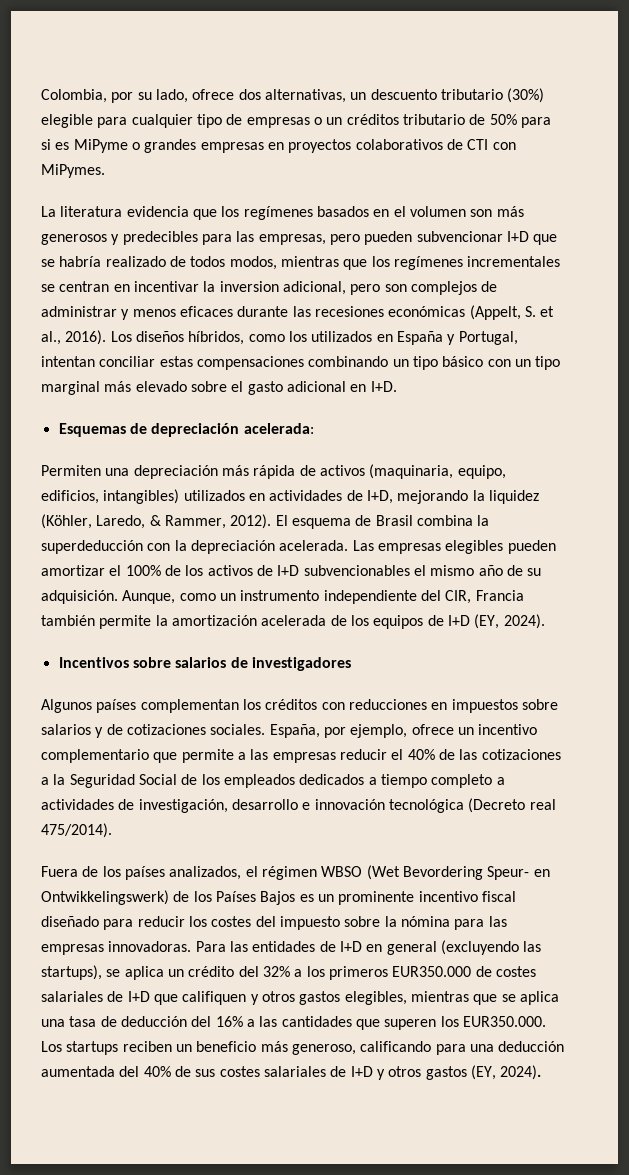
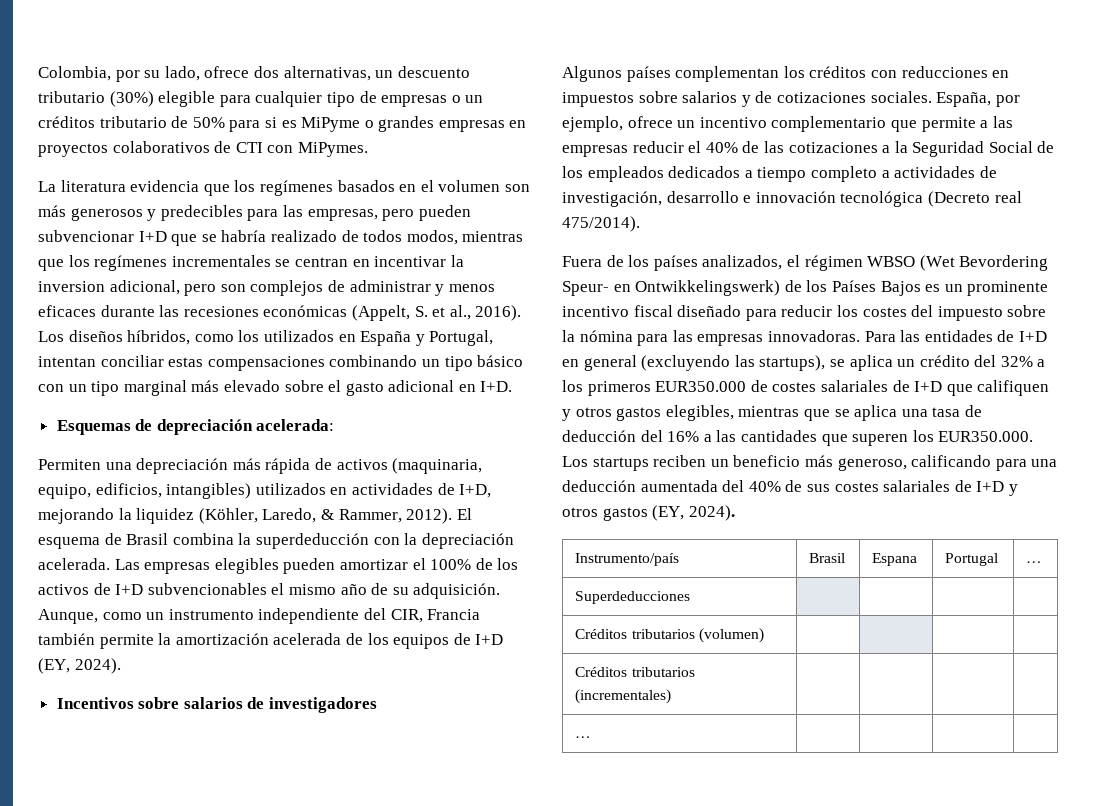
(542, 1072) none -> [575,553,680,566] [809,553,846,563] [872,553,918,566] [945,553,999,566] [1026,561,1043,563] [575,591,691,604] [575,628,764,643] [575,667,695,677] [575,689,672,704] [575,736,592,738] // Instrumento/país | Brasil | Espana | Portugal | … // Superdeducciones | | | | // Créditos tributarios (volumen) | | | | // Créditos tributarios (incrementales) | | | | // … | | | |

